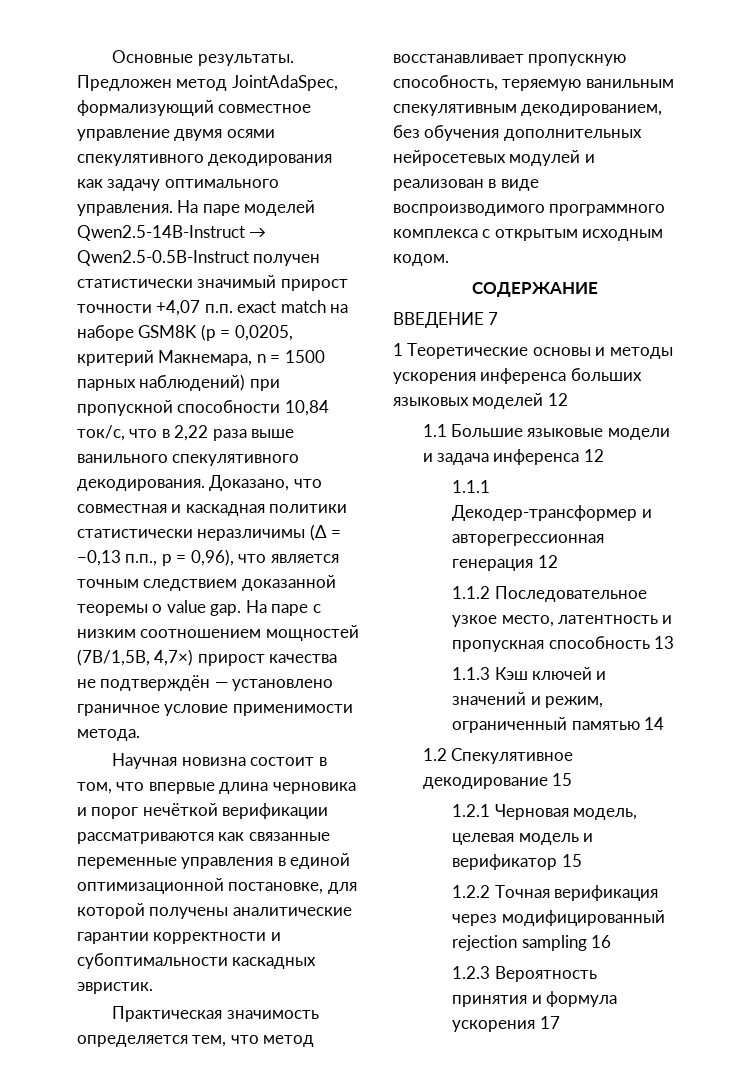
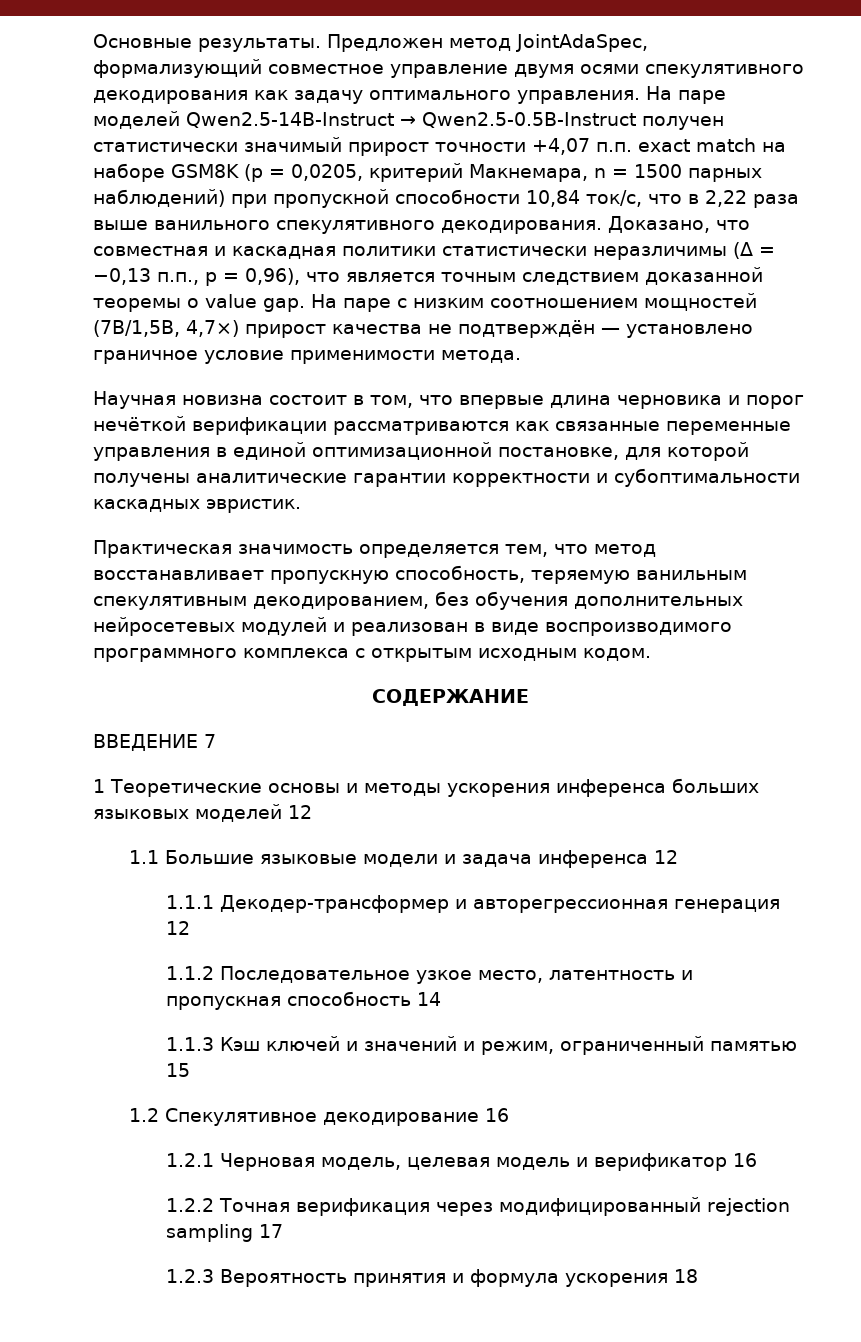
[654,636,675,649] 13 -> [416,992,441,1006] 14
[644,717,665,730] 14 -> [165,1063,190,1077] 15
[552,773,573,786] 15 -> [485,1108,510,1122] 16
[561,854,582,867] 15 -> [732,1153,757,1167] 16
[591,935,612,948] 16 -> [258,1224,283,1238] 17
[539,1016,560,1029] 17 -> [673,1269,698,1283] 18

